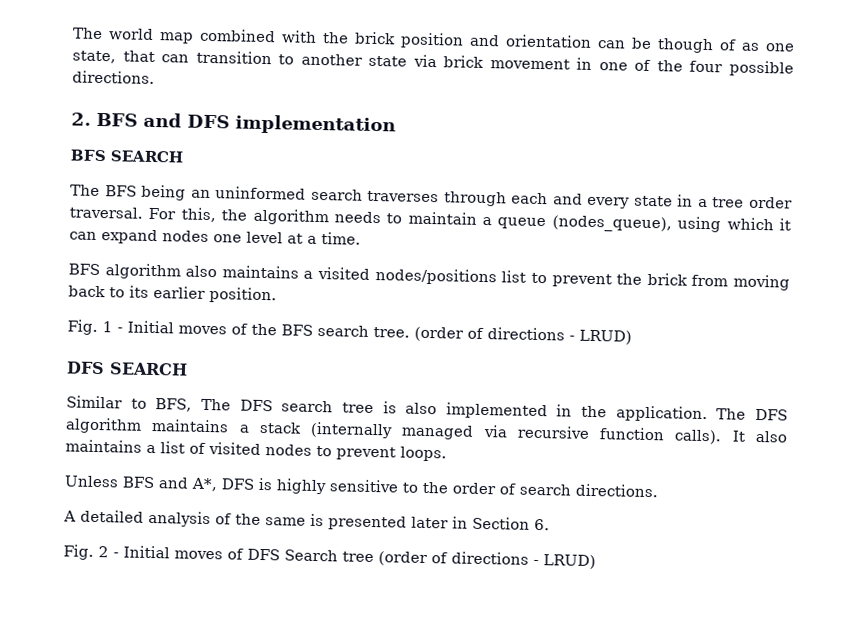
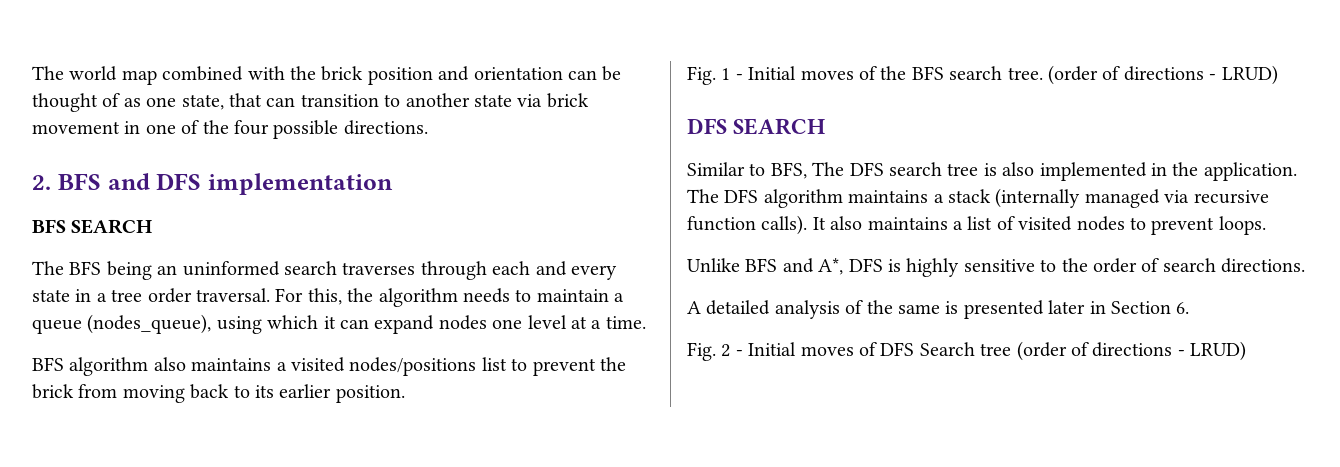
[657,38,714,54] though -> [32,93,98,112] thought
[64,475,119,488] Unless -> [687,258,740,272] Unlike

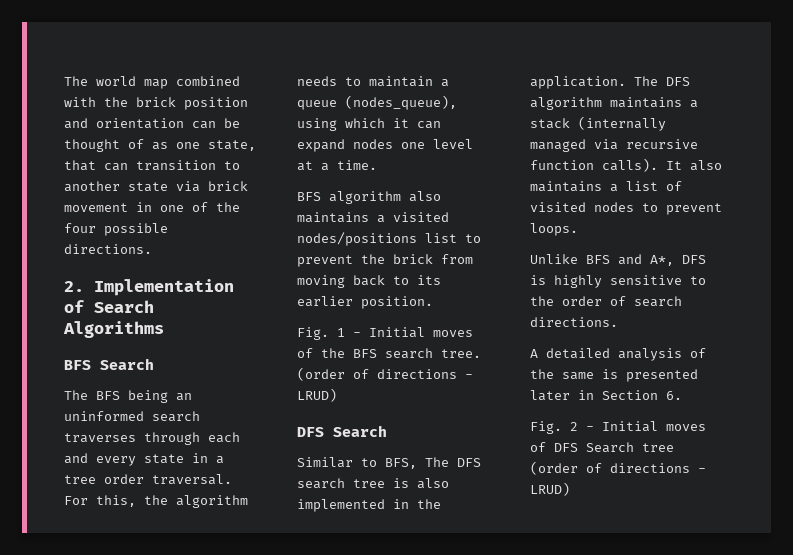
[57,173,393,195] [32,219,153,234] BFS and DFS implementation // BFS SEARCH -> [94,279,234,296] [64,300,154,313] [63,321,164,338] [64,358,154,370] Implementation of Search Algorithms // BFS Search
[733,118,826,135] SEARCH -> [333,425,387,437] Search

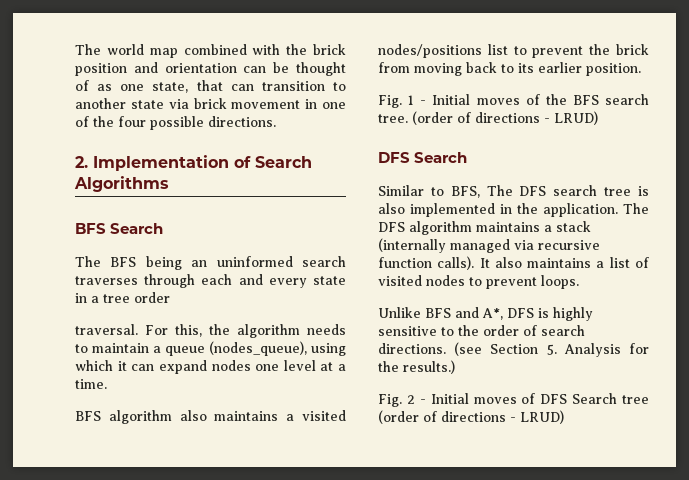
(144, 479) none -> (170, 297) //
[530,348,706,361] [530,369,698,382] [530,390,682,401] // A detailed analysis of the same is presented later in Section 6. -> [454,342,649,357] [378,360,455,374] (see Section 5. Analysis for the results.)

